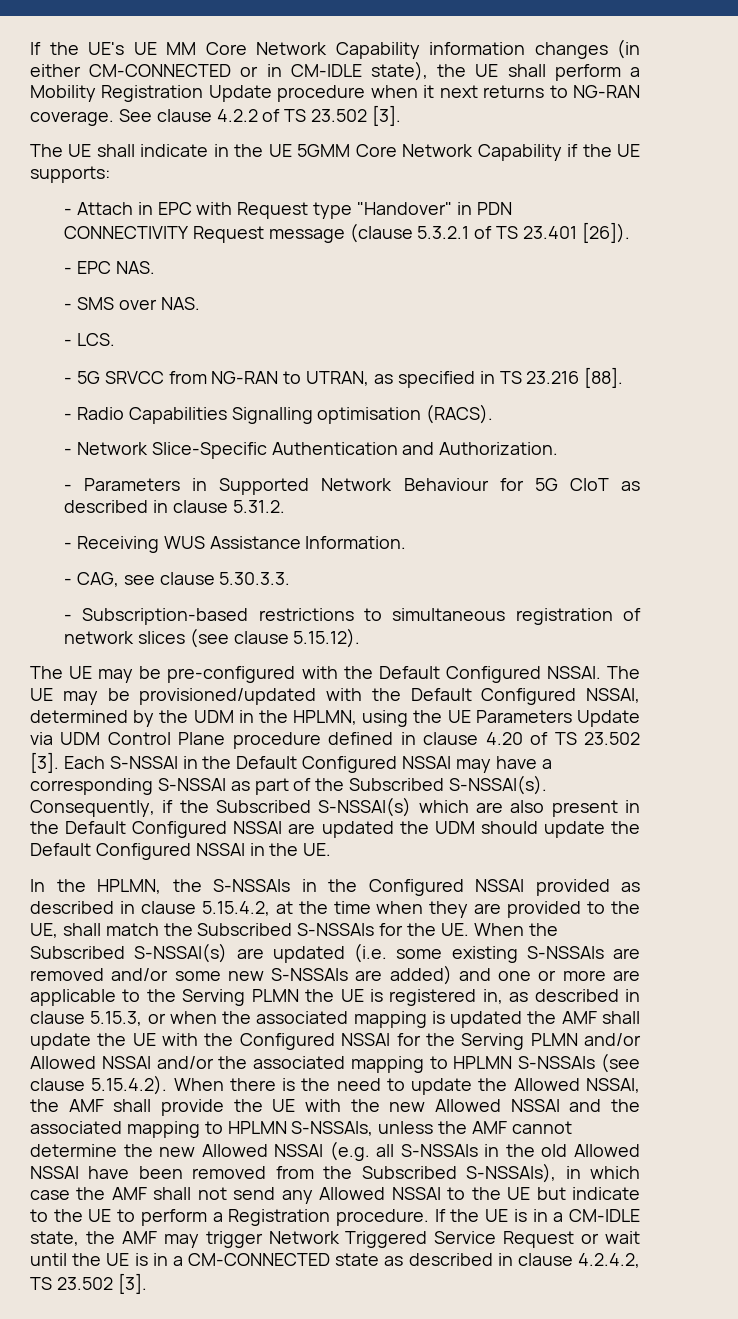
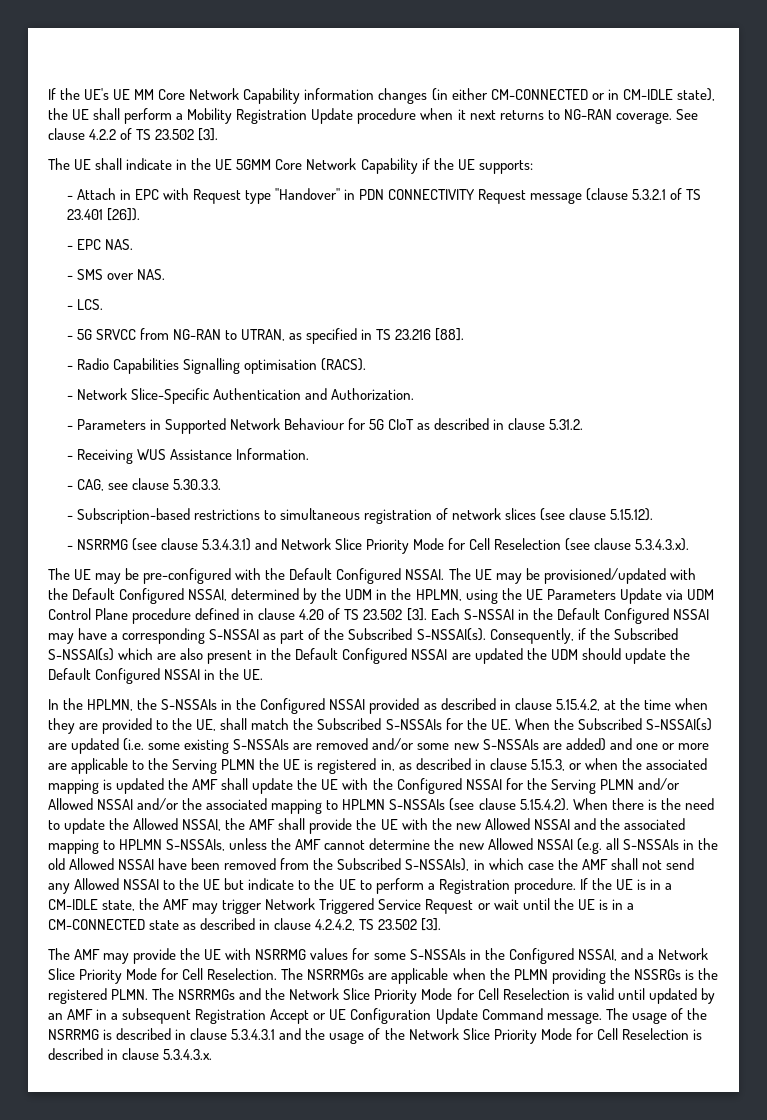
(361, 638) none -> [66,538,690,554] // - NSRRMG (see clause 5.3.4.3.1) and Network Slice Priority Mode for Cell Reselection (see clause 5.3.4.3.x).
(147, 1283) none -> [48,948,708,964] [48,968,718,984] [48,988,715,1004] [48,1008,707,1024] [48,1028,702,1044] [48,1048,213,1060] // The AMF may provide the UE with NSRRMG values for some S-NSSAIs in the Configured NSSAI, and a Network Slice Priority Mode for Cell Reselection. The NSRRMGs are applicable when the PLMN providing the NSSRGs is the registered PLMN. The NSRRMGs and the Network Slice Priority Mode for Cell Reselection is valid until updated by an AMF in a subsequent Registration Accept or UE Configuration Update Command message. The usage of the NSRRMG is described in clause 5.3.4.3.1 and the usage of the Network Slice Priority Mode for Cell Reselection is described in clause 5.3.4.3.x.

